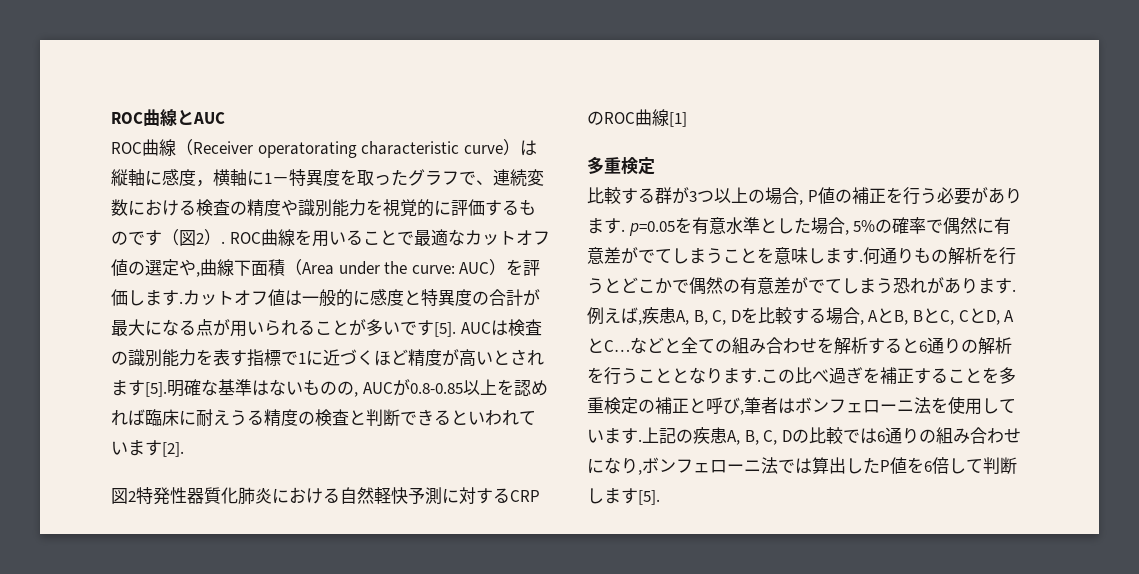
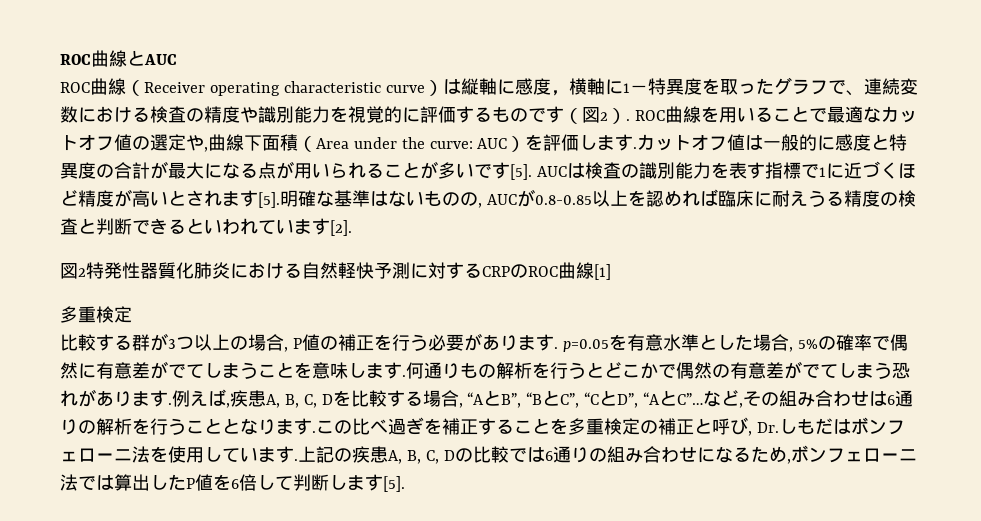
[257,141,357,158] operatorating -> [209,82,280,96] operating
[868,308,1015,325] [587,337,919,355] AとB, BとC, CとD, AとC…などと全ての組み合わせを解析すると -> [467,390,888,408] “AとB”, “BとC”, “CとD”, “AとC”…など,その組み合わせは
[744,397,778,414] 筆者 -> [756,418,833,434] Dr.しもだ
[621,458,638,474] り -> [732,446,787,462] るため

